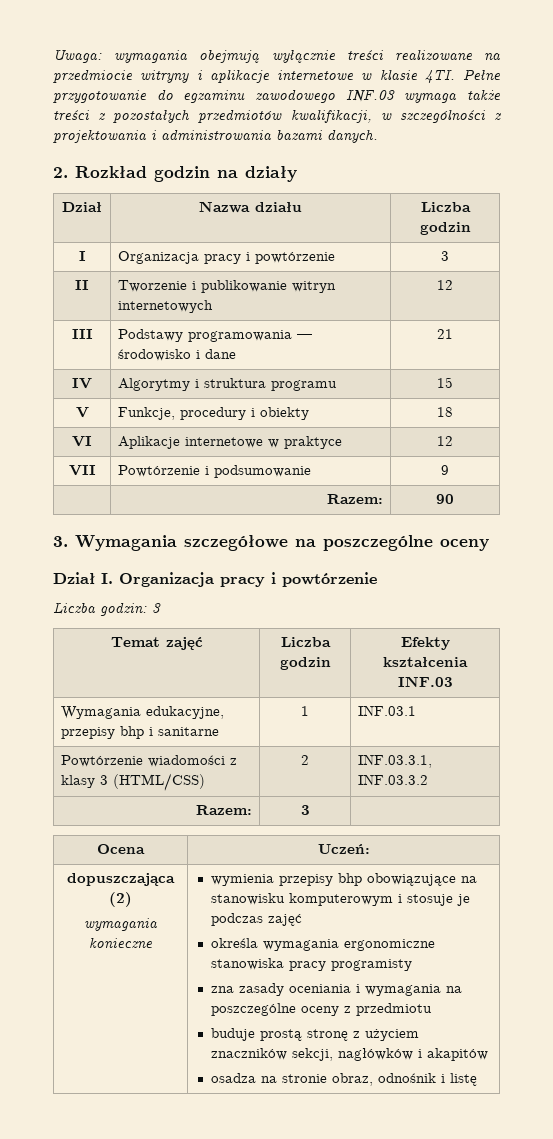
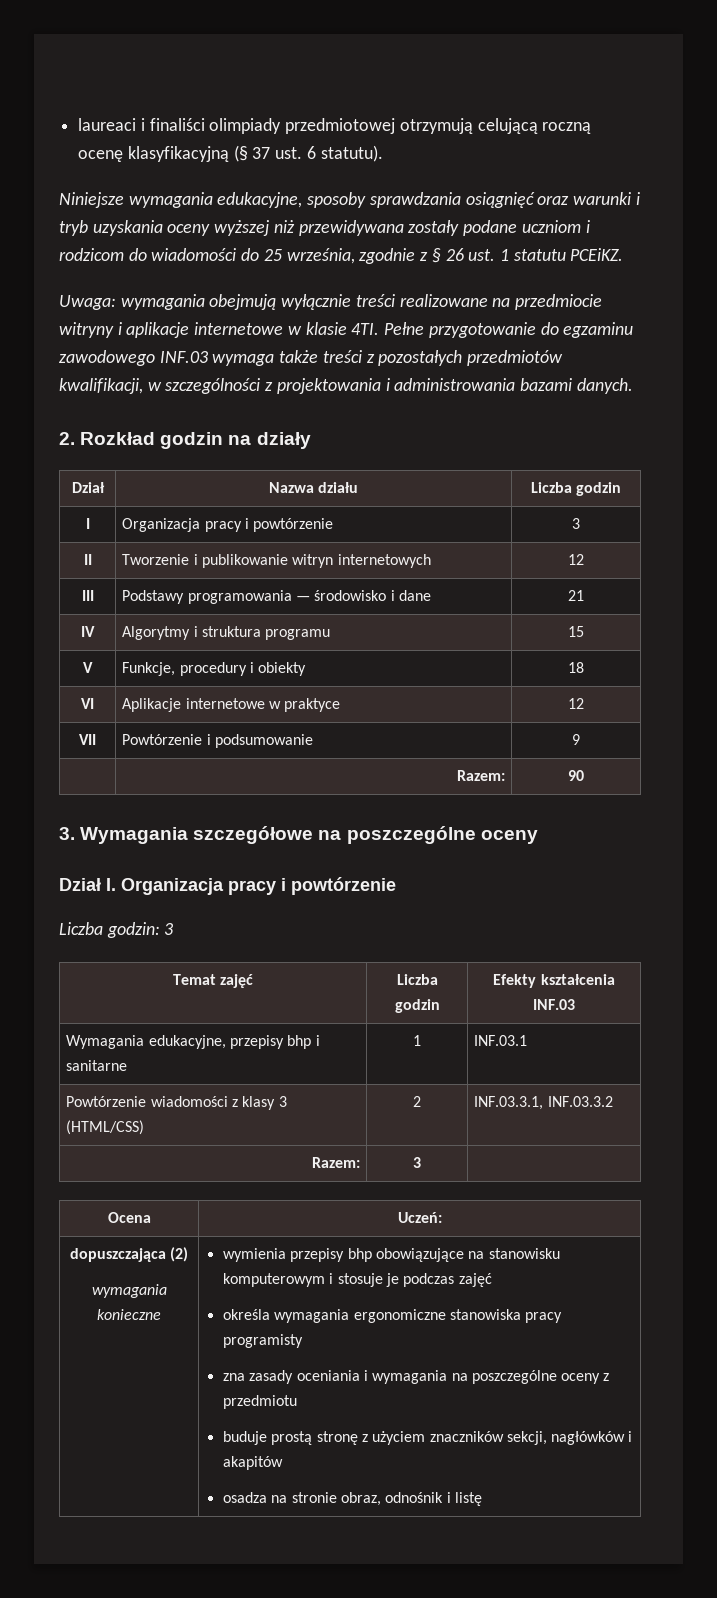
(53, 56) none -> [78,118,592,134] [78,145,383,162] [59,192,640,208] [59,220,590,236] [59,248,624,264] laureaci i finaliści olimpiady przedmiotowej otrzymują celującą roczną ocenę klasyfikacyjną (§ 37 ust. 6 statutu). // Niniejsze wymagania edukacyjne, sposoby sprawdzania osiągnięć oraz warunki i tryb uzyskania oceny wyższej niż przewidywana zostały podane uczniom i rodzicom do wiadomości do 25 września, zgodnie z § 26 ust. 1 statutu PCEiKZ. //

